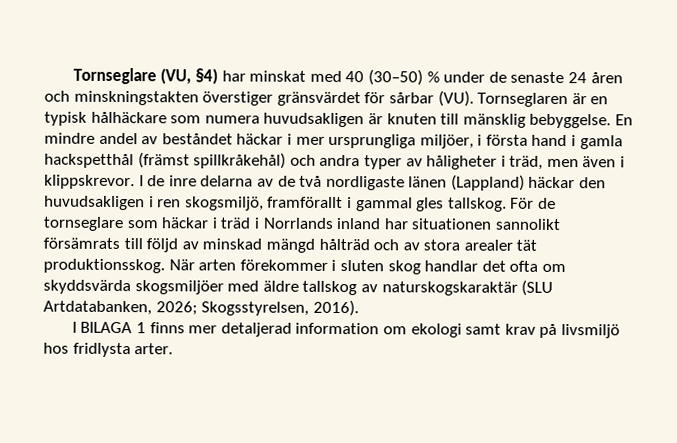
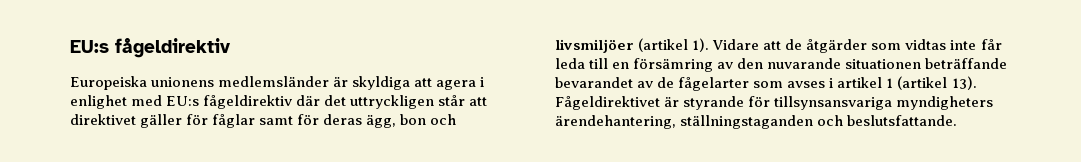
[72,67,623,86] [44,90,609,108] [44,111,633,129] [44,132,623,150] [44,152,626,170] [44,174,607,191] [44,195,556,212] [43,216,561,232] [43,237,538,253] [43,258,566,275] [43,279,554,296] [43,299,359,317] [71,321,620,339] [43,342,174,358] Tornseglare (VU, §4) har minskat med 40 (30–50) % under de senaste 24 åren och minskningstakten överstiger gränsvärdet för sårbar (VU). Tornseglaren är en typisk hålhäckare som numera huvudsakligen är knuten till mänsklig bebyggelse. En mindre andel av beståndet häckar i mer ursprungliga miljöer, i första hand i gamla hackspetthål (främst spillkråkehål) och andra typer av håligheter i träd, men även i klippskrevor. I de inre delarna av de två nordligaste länen (Lappland) häckar den huvudsakligen i ren skogsmiljö, framförallt i gammal gles tallskog. För de tornseglare som häckar i träd i Norrlands inland har situationen sannolikt försämrats till följd av minskad mängd hålträd och av stora arealer tät produktionsskog. När arten förekommer i sluten skog handlar det ofta om skyddsvärda skogsmiljöer med äldre tallskog av naturskogskaraktär (SLU Artdatabanken, 2026; Skogsstyrelsen, 2016). // I BILAGA 1 finns mer detaljerad information om ekologi samt krav på livsmiljö hos fridlysta arter. -> [70,38,230,58] [70,76,485,90] [70,95,488,109] [70,114,457,128] [555,38,1002,53] [555,58,1008,72] [555,76,977,91] [555,96,994,110] [555,115,958,129] EU:s fågeldirektiv // Europeiska unionens medlemsländer är skyldiga att agera i enlighet med EU:s fågeldirektiv där det uttryckligen står att direktivet gäller för fåglar samt för deras ägg, bon och livsmiljöer (artikel 1). Vidare att de åtgärder som vidtas inte får leda till en försämring av den nuvarande situationen beträffande bevarandet av de fågelarter som avses i artikel 1 (artikel 13). Fågeldirektivet är styrande för tillsynsansvariga myndigheters ärendehantering, ställningstaganden och beslutsfattande.

